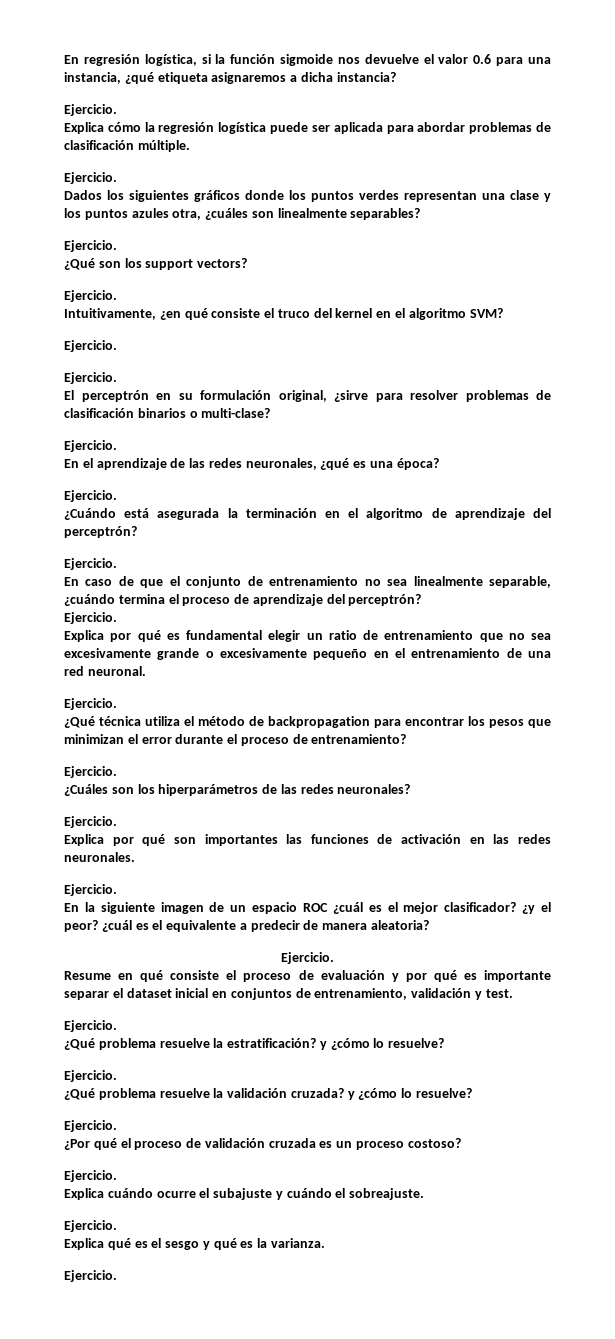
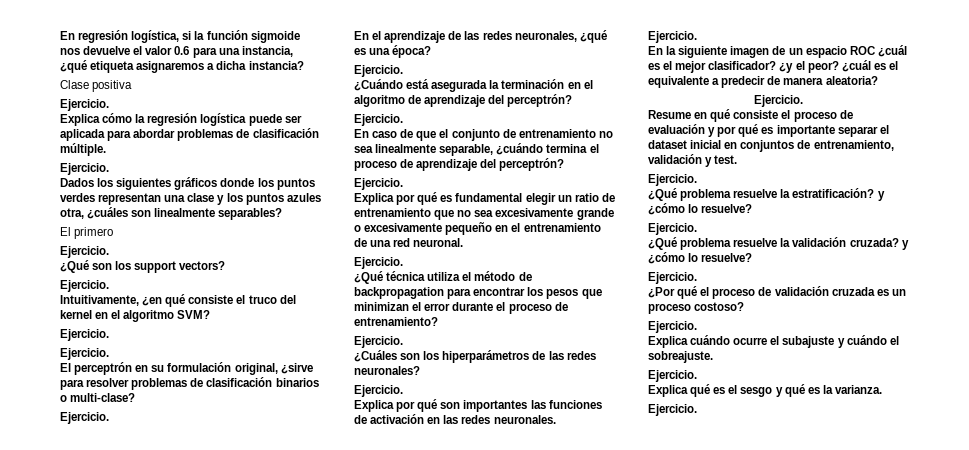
(396, 77) none -> [60,80,133,92] // Clase positiva
(421, 214) none -> [60,227,114,239] // El primero

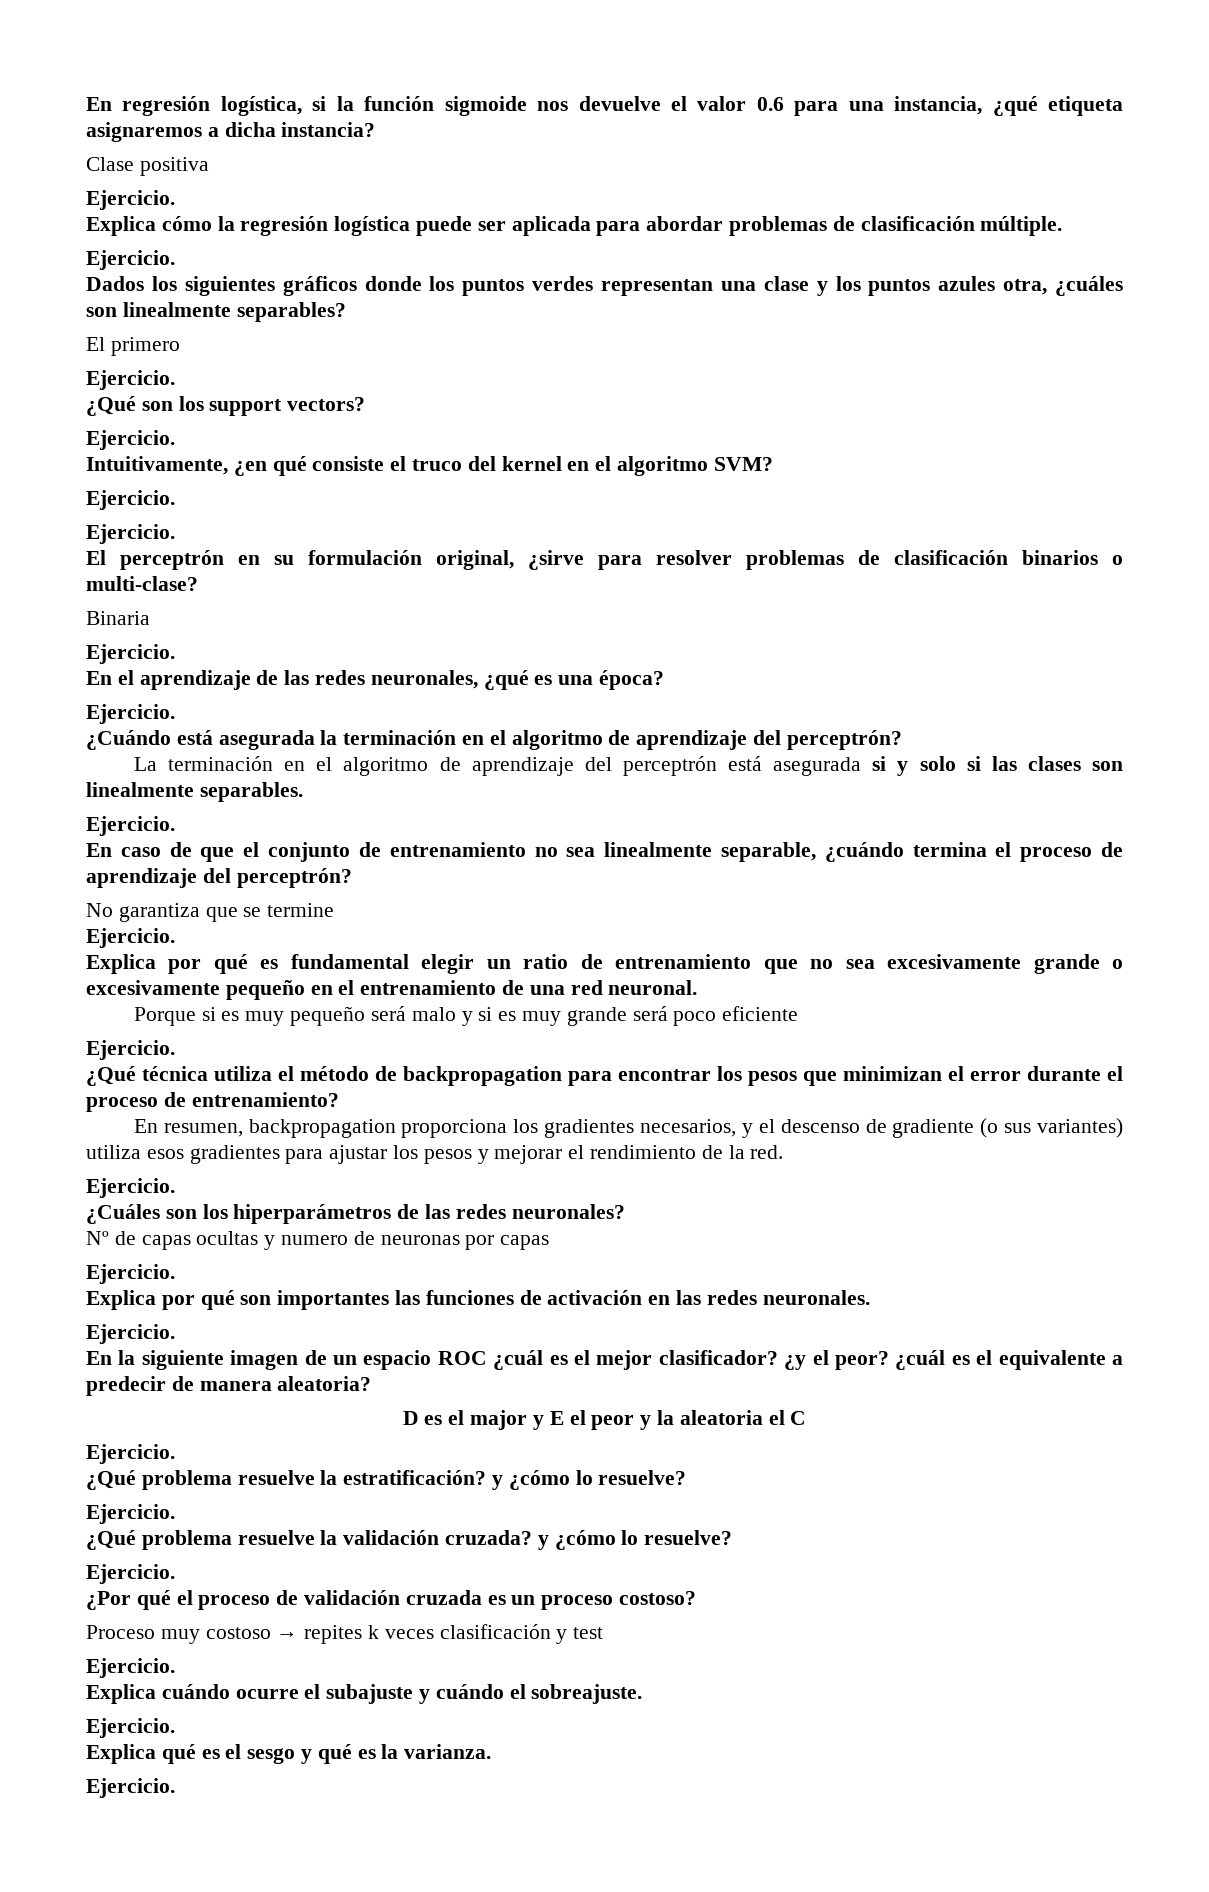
(136, 397) none -> [86,611,150,625] // Binaria
(573, 100) none -> [133,756,1124,776] [86,782,303,802] // La terminación en el algoritmo de aprendizaje del perceptrón está asegurada si y solo si las clases son linealmente separables.
(565, 164) none -> [86,903,335,922] // No garantiza que se termine
(464, 242) none -> [133,1006,799,1026] // Porque si es muy pequeño será malo y si es muy grande será poco eficiente
(438, 321) none -> [133,1118,1123,1138] [86,1145,784,1164] // En resumen, backpropagation proporciona los gradientes necesarios, y el descenso de gradiente (o sus variantes) utiliza esos gradientes para ajustar los pesos y mejorar el rendimiento de la red.
(420, 370) none -> [86,1231,550,1250] // Nº de capas ocultas y numero de neuronas por capas
[754,95,803,107] [648,109,853,122] [648,124,889,137] [648,140,894,152] [648,154,738,167] Ejercicio. // Resume en qué consiste el proceso de evaluación y por qué es importante separar el dataset inicial en conjuntos de entrenamiento, validación y test. -> [402,1410,807,1430] D es el major y E el peor y la aleatoria el C
(745, 306) none -> [86,1624,604,1644] // Proceso muy costoso → repites k veces clasificación y test

